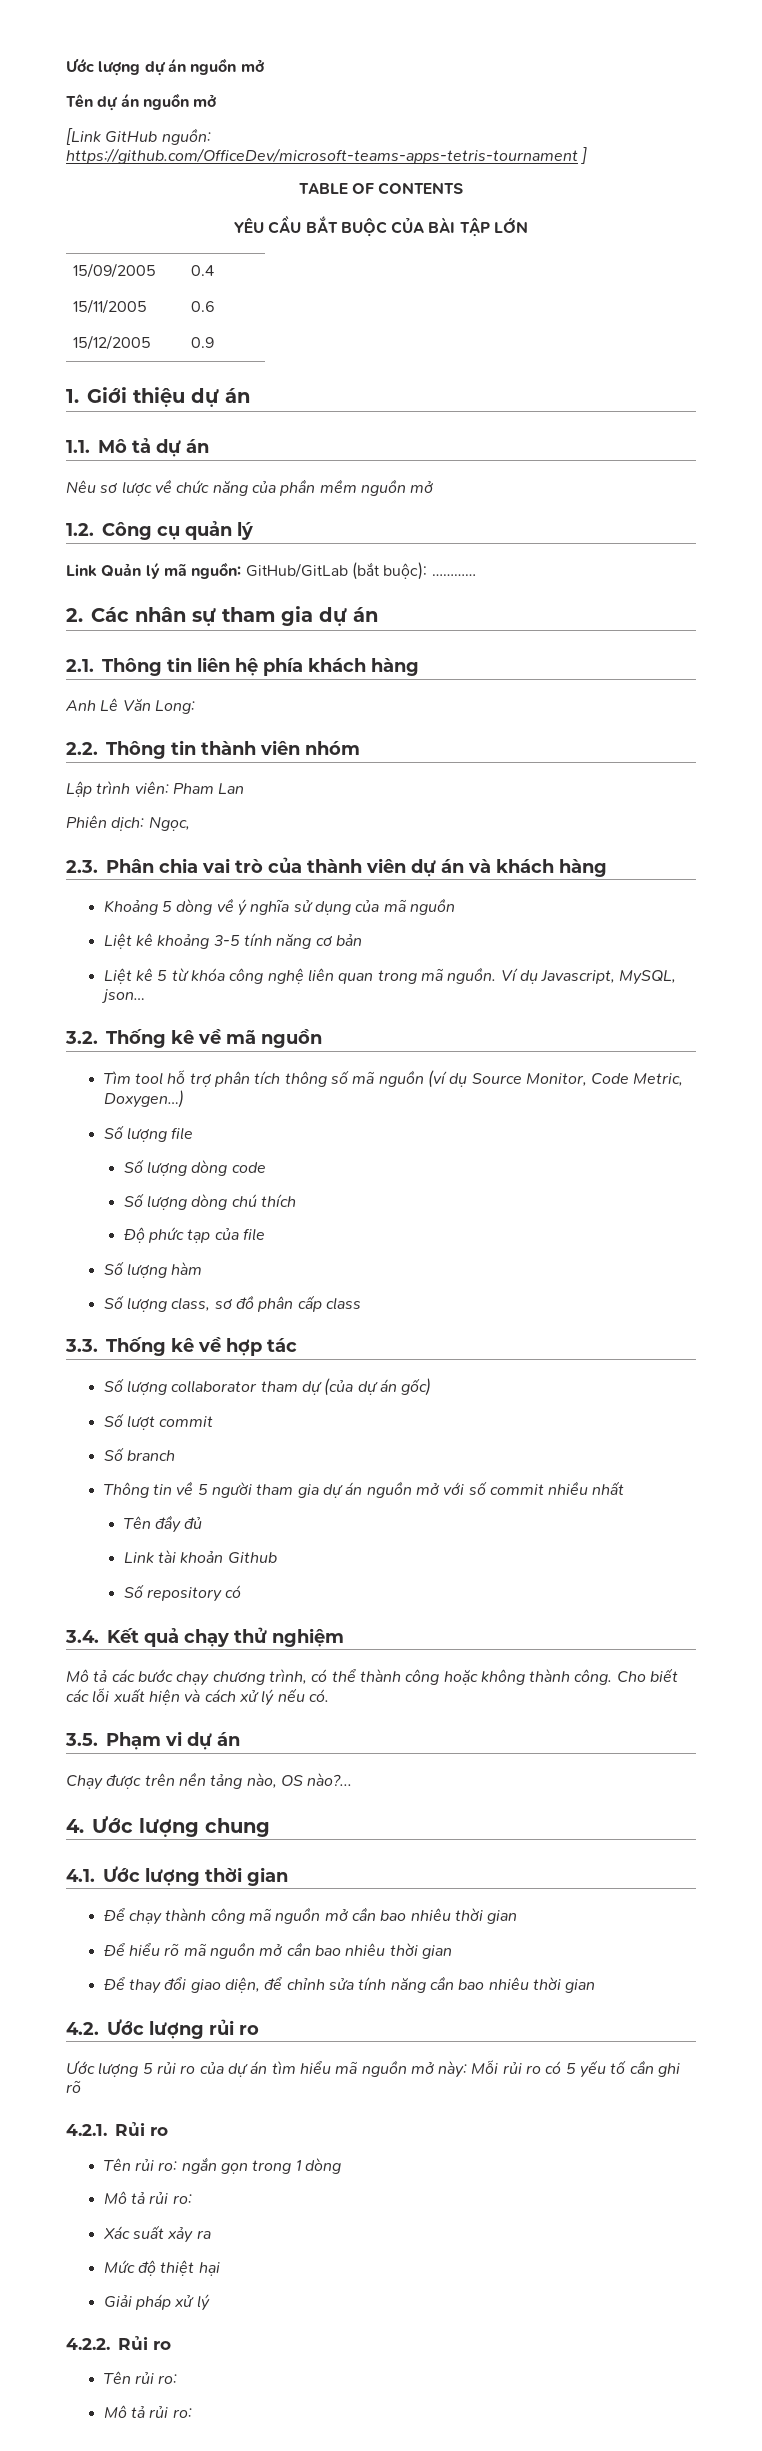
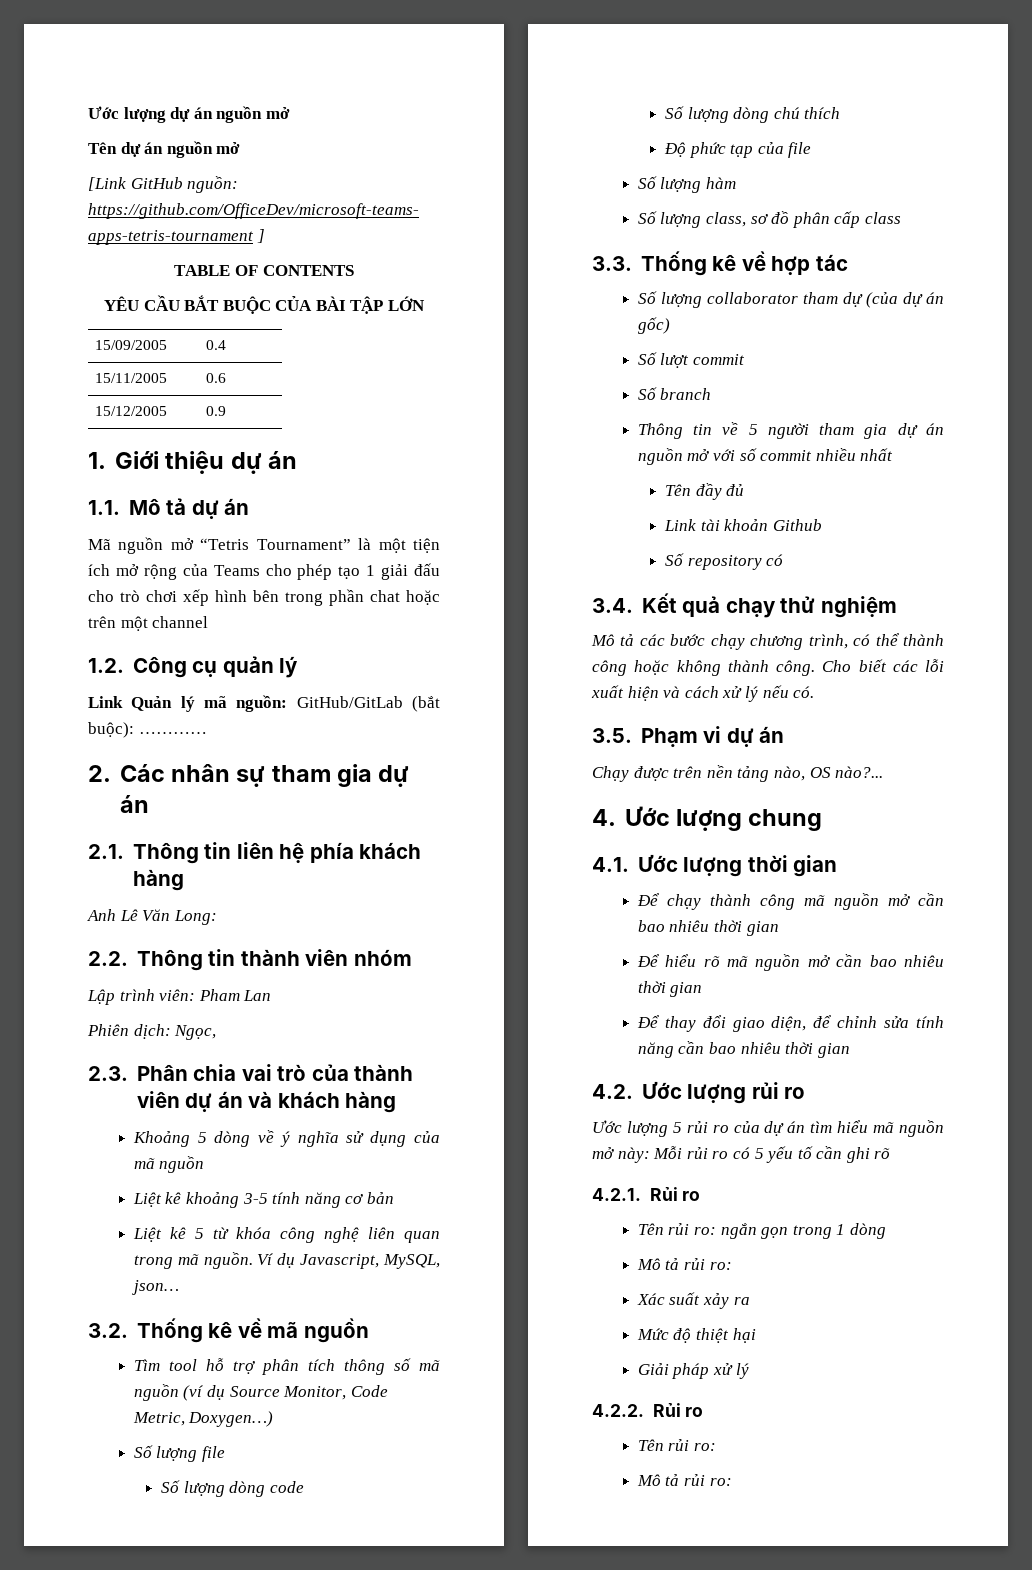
[66,479,435,496] Nêu sơ lược về chức năng của phần mềm nguồn mở -> [88,537,440,554] [88,563,440,580] [88,589,440,606] [88,616,209,631] Mã nguồn mở “Tetris Tournament” là một tiện ích mở rộng của Teams cho phép tạo 1 giải đấu cho trò chơi xếp hình bên trong phần chat hoặc trên một channel

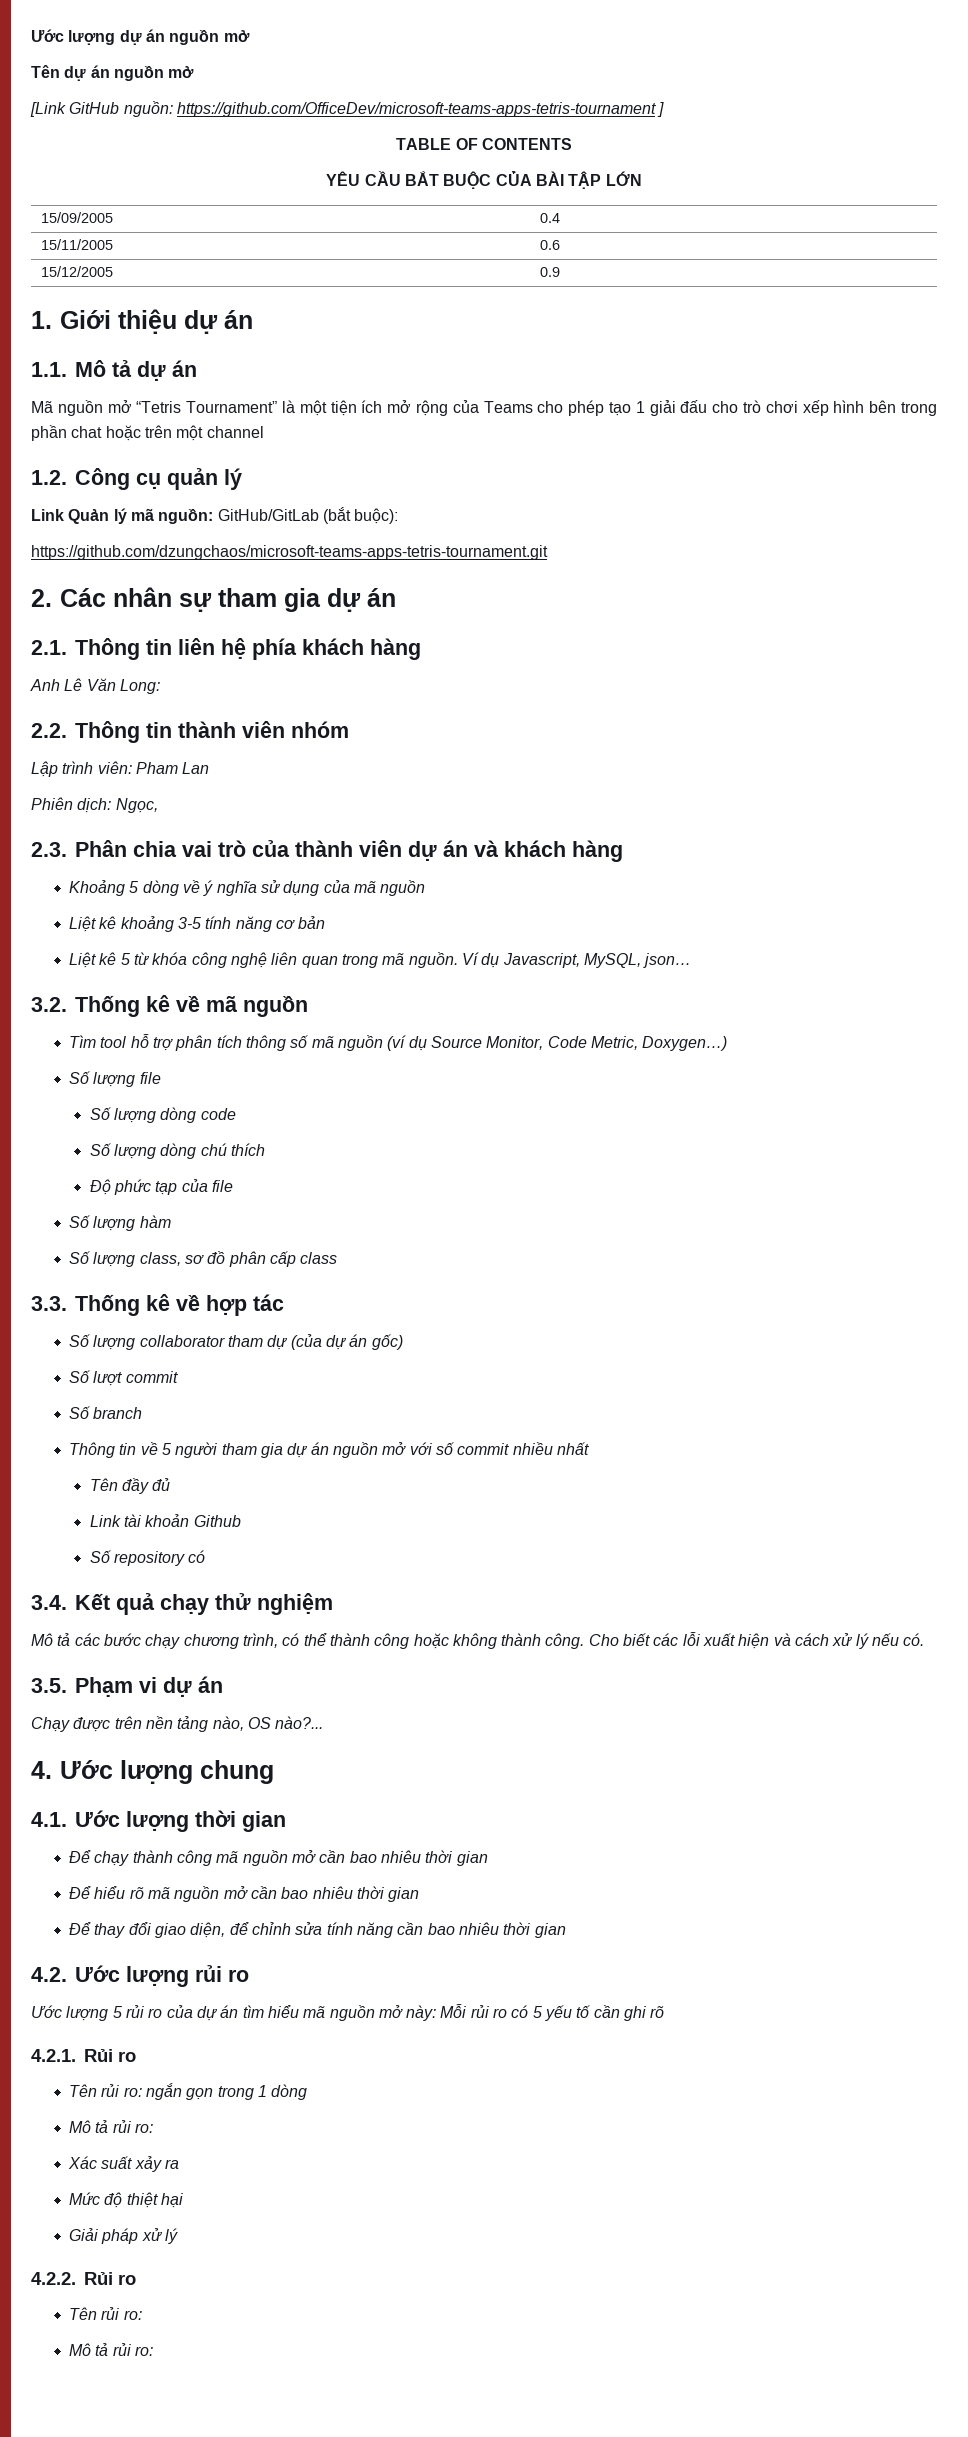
[138,732,207,734] ………… -> [31,545,548,560] // https://github.com/dzungchaos/microsoft-teams-apps-tetris-tournament.git

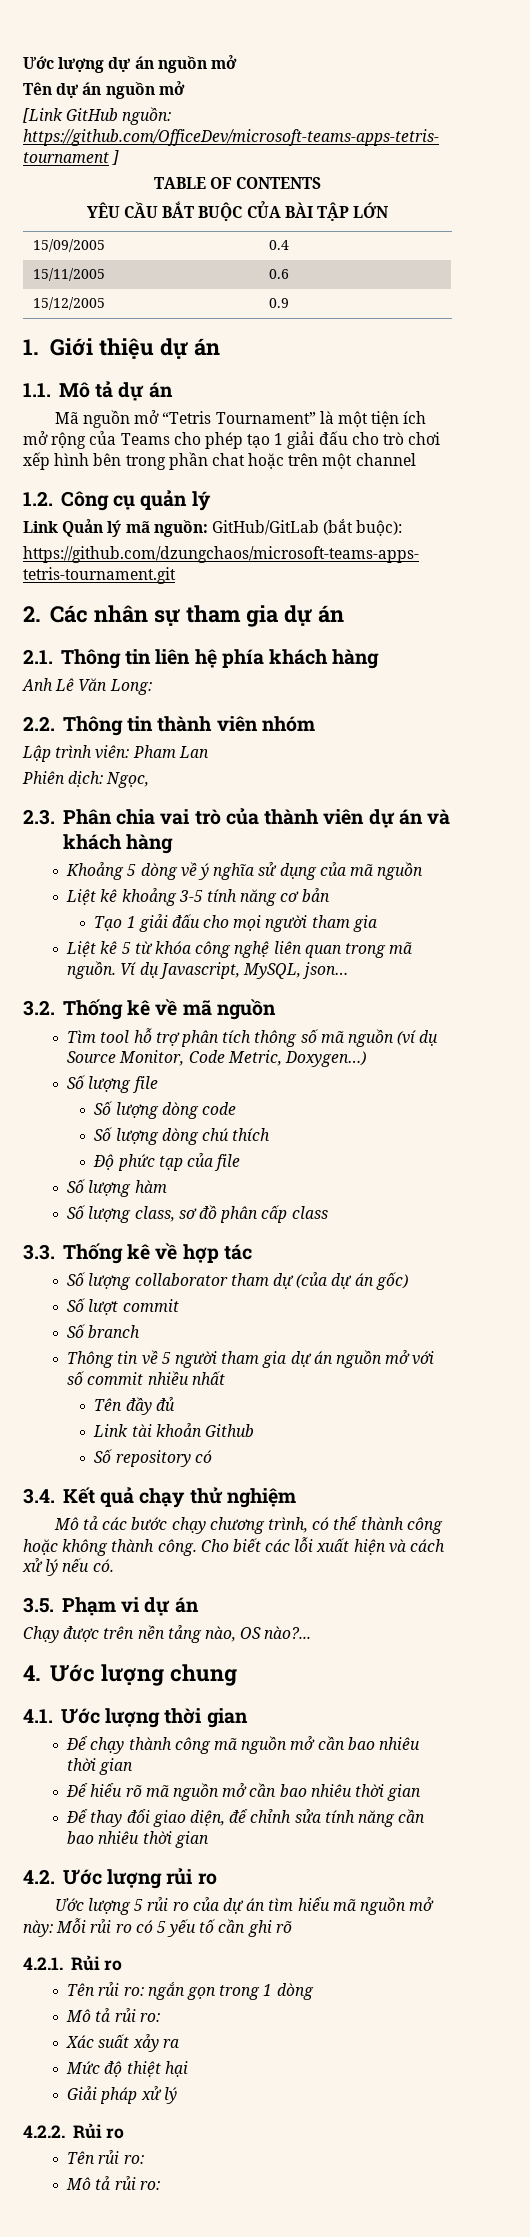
(326, 922) none -> [94,914,377,932] // Tạo 1 giải đấu cho mọi người tham gia

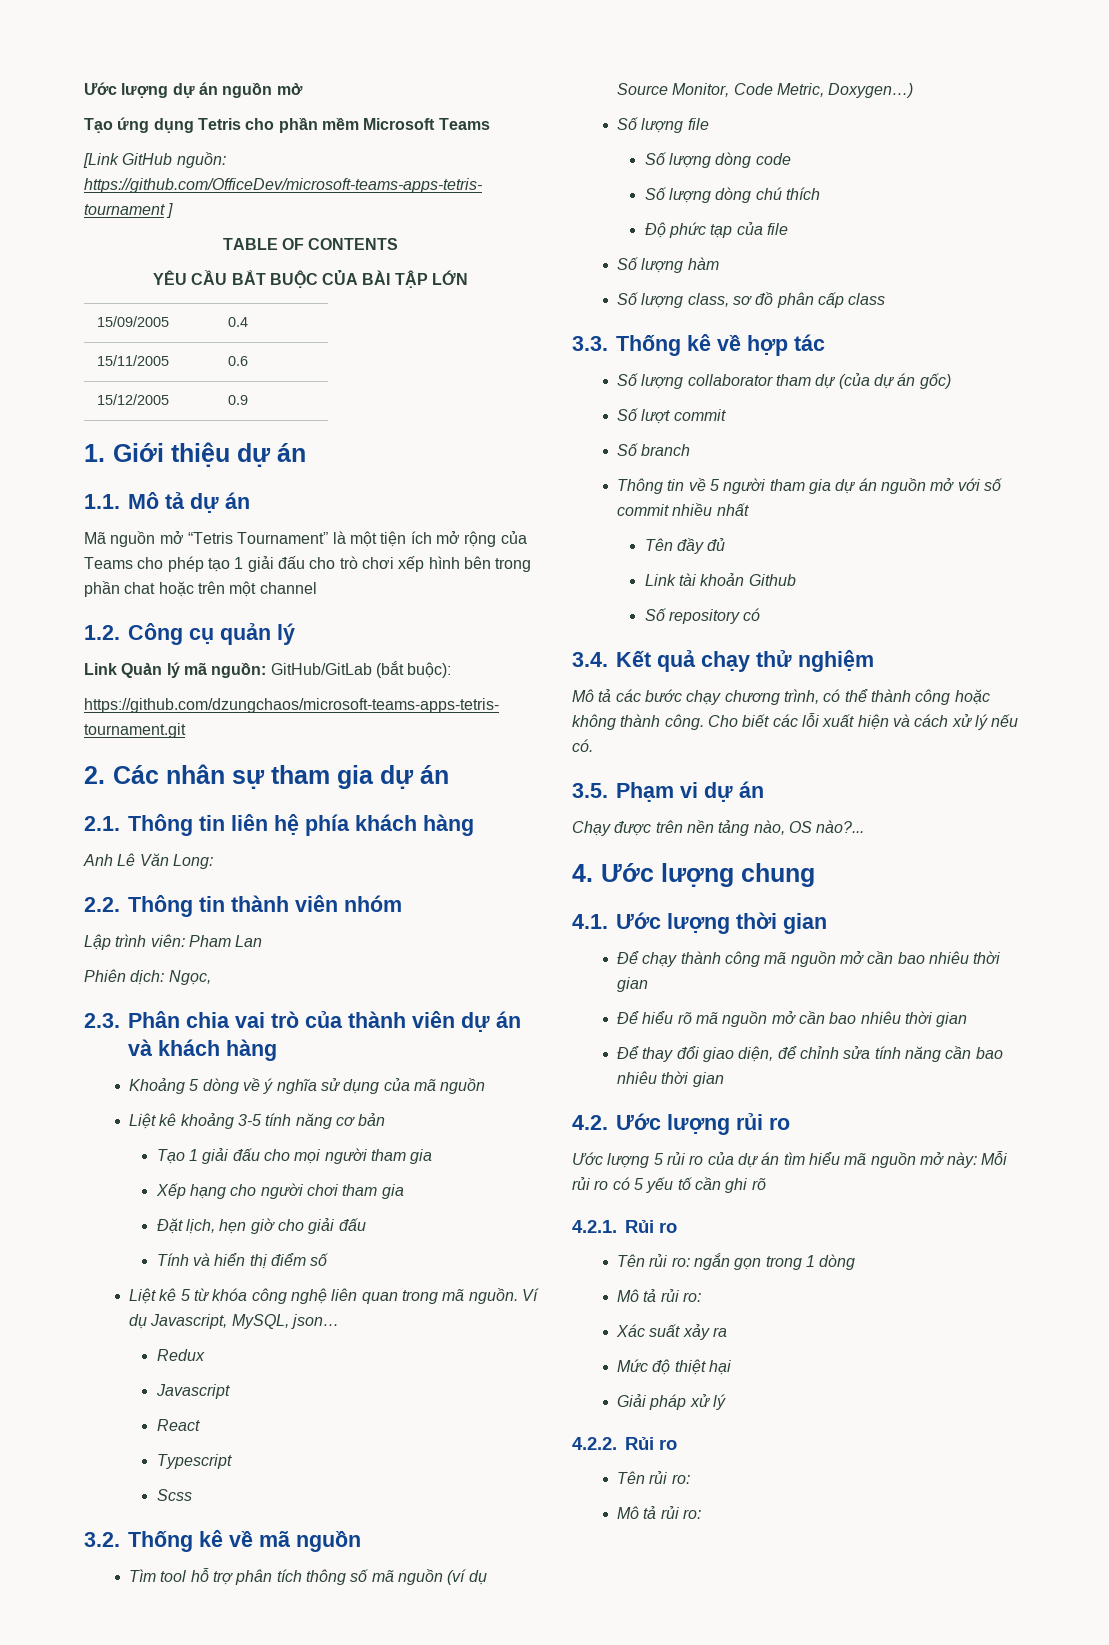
[23,81,185,99] Tên dự án nguồn mở -> [84,117,490,133] Tạo ứng dụng Tetris cho phần mềm Microsoft Teams
(377, 923) none -> [155,1183,404,1199] [156,1218,366,1234] [156,1253,330,1269] // Xếp hạng cho người chơi tham gia // Đặt lịch, hẹn giờ cho giải đấu // Tính và hiển thị điểm số
(349, 970) none -> [156,1349,205,1361] [155,1384,230,1399] [156,1419,200,1431] [156,1454,232,1469] [156,1489,192,1501] // Redux // Javascript // React // Typescript // Scss

